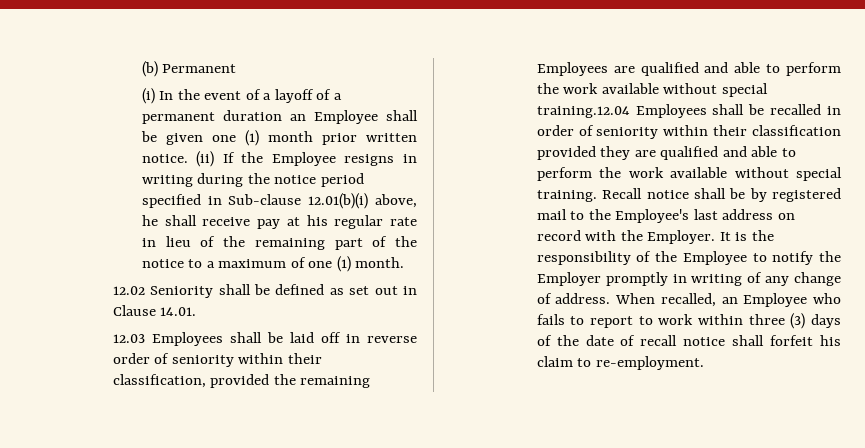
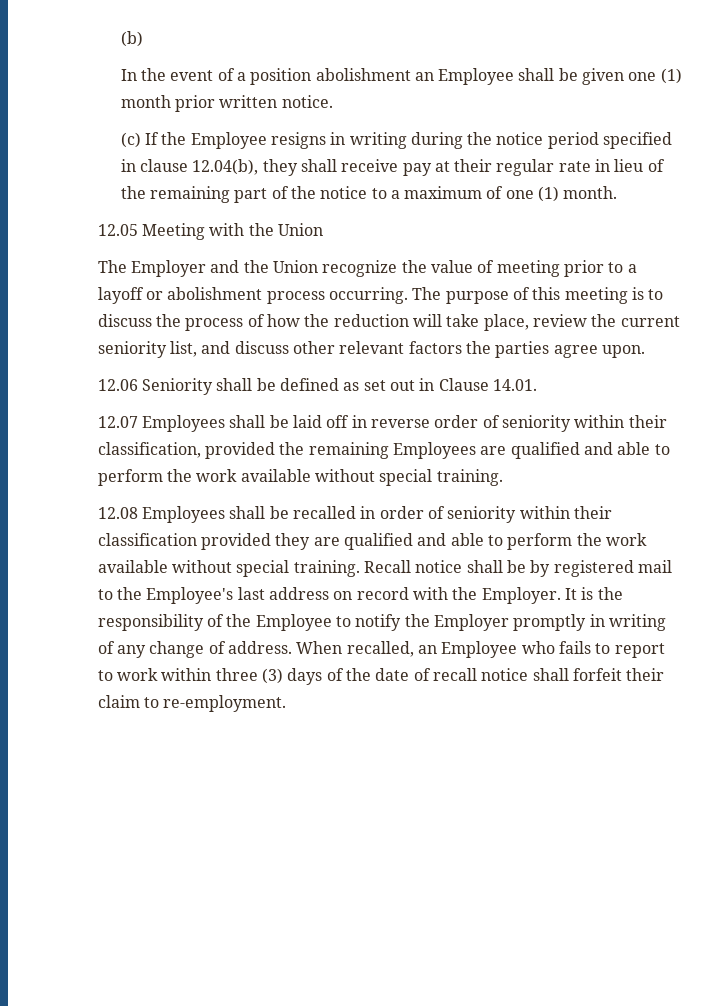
[162,64,237,73] [141,88,155,104] Permanent // (i) -> (143, 39) //
[274,89,342,103] [141,110,282,124] layoff of a permanent duration -> [250,68,411,85] position abolishment
[196,151,215,167] (ii) -> [120,132,141,148] // (c)
[228,193,418,209] [141,215,158,226] Sub-clause 12.01(b)(i) above, he -> [139,159,298,176] clause 12.04(b), they
[306,215,328,226] his -> [454,159,493,172] their
[112,286,145,295] 12.02 -> [97,223,323,240] [97,260,637,277] [97,287,664,304] [97,314,680,331] [97,341,645,358] [97,379,138,391] 12.05 Meeting with the Union // The Employer and the Union recognize the value of meeting prior to a layoff or abolishment process occurring. The purpose of this meeting is to discuss the process of how the reduction will take place, review the current seniority list, and discuss other relevant factors the parties agree upon. // 12.06
[112,334,145,343] 12.03 -> [97,416,138,428] 12.07
[536,106,630,118] training.12.04 -> [436,469,503,486] [97,507,138,519] training. // 12.08
[820,335,841,346] his -> [626,668,665,681] their

